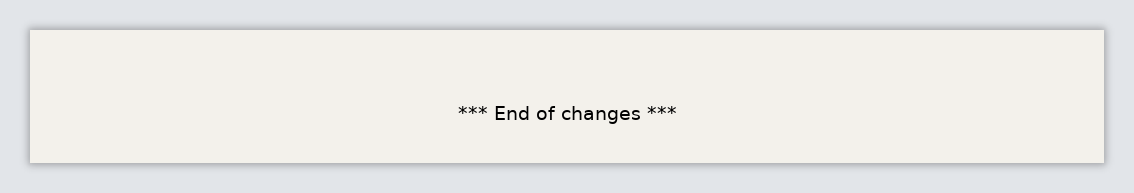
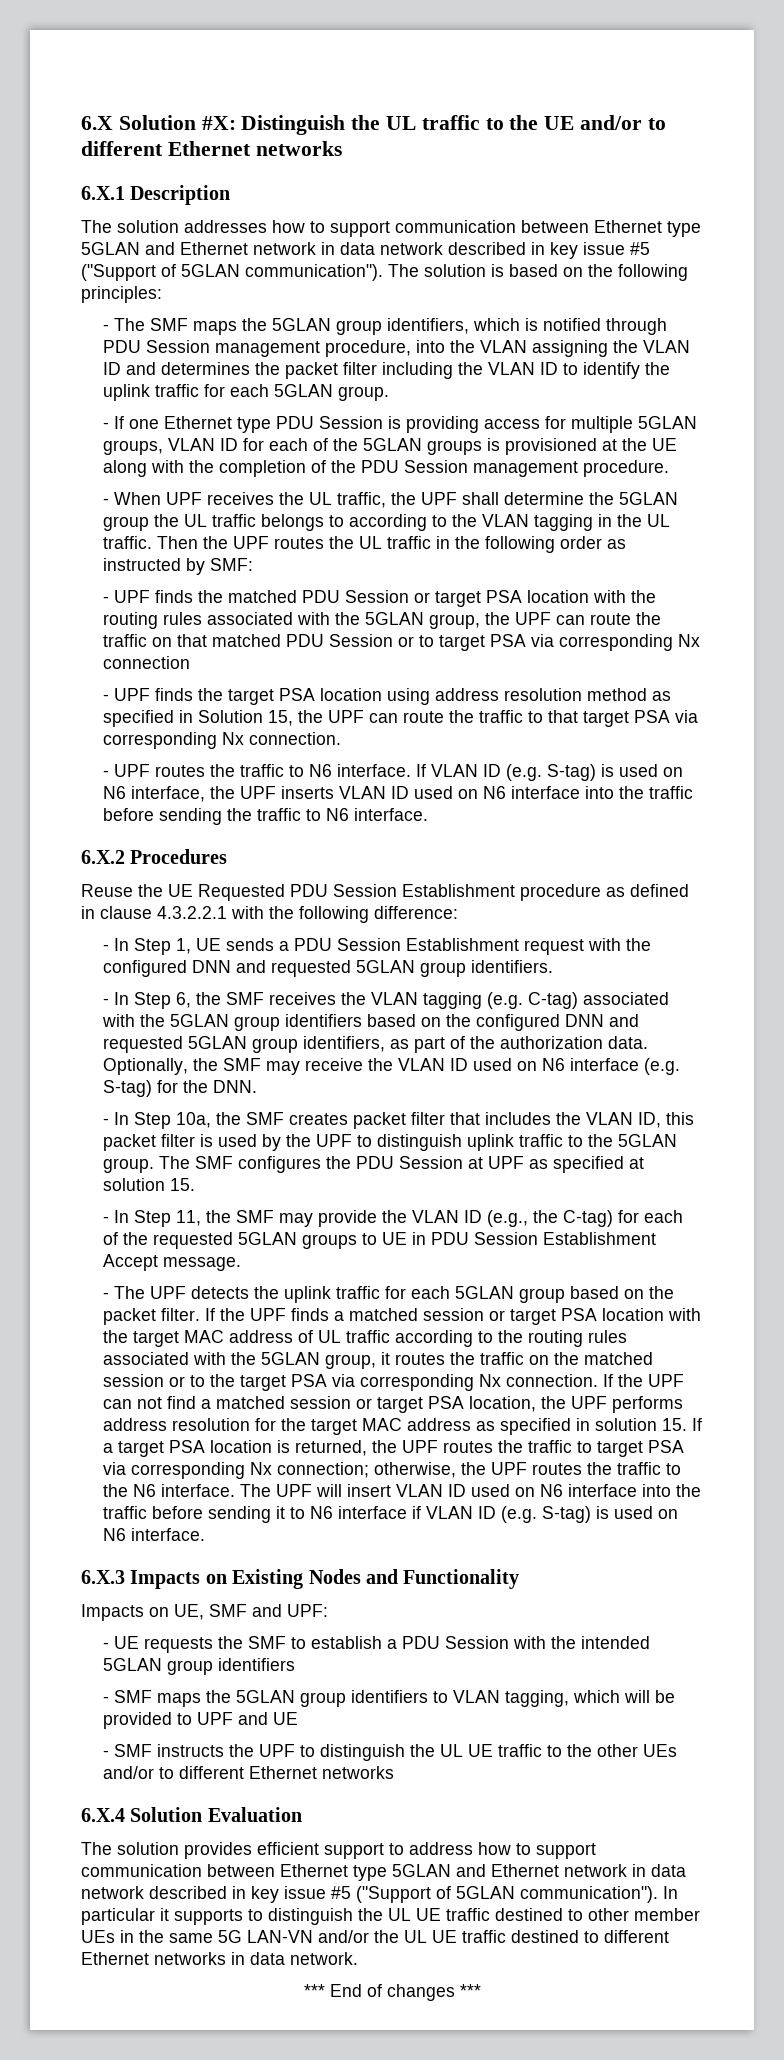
(457, 113) none -> [81,115,666,135] [81,141,342,156] [81,185,231,205] [81,220,701,237] [81,242,650,259] [81,264,688,281] [81,286,162,303] [103,318,668,335] [103,340,691,357] [103,362,671,379] [103,384,390,401] [103,416,698,433] [103,438,678,455] [103,460,670,477] [103,492,679,508] [103,514,671,531] [103,536,627,553] [103,558,254,575] [103,590,657,607] [103,612,662,629] [103,634,701,651] [103,656,191,669] [103,688,672,705] [103,710,699,727] [103,732,342,749] [103,764,684,781] [103,786,694,802] [103,808,429,825] [81,849,228,864] [81,884,689,901] [81,906,458,923] [103,938,652,955] [103,960,554,977] [103,992,670,1009] [102,1014,640,1031] [103,1036,649,1053] [103,1058,681,1075] [103,1080,258,1097] [103,1112,695,1129] [103,1134,678,1151] [103,1156,645,1173] [103,1178,196,1191] [103,1210,684,1227] [103,1232,657,1249] [103,1254,242,1271] [103,1286,675,1303] [103,1308,702,1325] [103,1330,628,1347] [103,1352,654,1369] [103,1374,685,1391] [103,1396,684,1413] [103,1418,703,1435] [103,1440,685,1457] [103,1462,682,1479] [103,1484,702,1497] [103,1506,679,1523] [103,1528,206,1541] [81,1569,520,1589] [81,1604,328,1621] [103,1636,651,1653] [103,1658,296,1675] [103,1690,676,1707] [103,1712,299,1729] [103,1744,678,1761] [103,1766,395,1779] [81,1807,302,1822] [81,1842,596,1859] [81,1864,686,1881] [81,1886,678,1903] [81,1908,700,1925] [81,1930,669,1943] [81,1952,358,1965] 6.X Solution #X: Distinguish the UL traffic to the UE and/or to different Ethernet networks // 6.X.1 Description // The solution addresses how to support communication between Ethernet type 5GLAN and Ethernet network in data network described in key issue #5 ("Support of 5GLAN communication"). The solution is based on the following principles: // - The SMF maps the 5GLAN group identifiers, which is notified through PDU Session management procedure, into the VLAN assigning the VLAN ID and determines the packet filter including the VLAN ID to identify the uplink traffic for each 5GLAN group. // - If one Ethernet type PDU Session is providing access for multiple 5GLAN groups, VLAN ID for each of the 5GLAN groups is provisioned at the UE along with the completion of the PDU Session management procedure. // - When UPF receives the UL traffic, the UPF shall determine the 5GLAN group the UL traffic belongs to according to the VLAN tagging in the UL traffic. Then the UPF routes the UL traffic in the following order as instructed by SMF: // - UPF finds the matched PDU Session or target PSA location with the routing rules associated with the 5GLAN group, the UPF can route the traffic on that matched PDU Session or to target PSA via corresponding Nx connection // - UPF finds the target PSA location using address resolution method as specified in Solution 15, the UPF can route the traffic to that target PSA via corresponding Nx connection. // - UPF routes the traffic to N6 interface. If VLAN ID (e.g. S-tag) is used on N6 interface, the UPF inserts VLAN ID used on N6 interface into the traffic before sending the traffic to N6 interface. // 6.X.2 Procedures // Reuse the UE Requested PDU Session Establishment procedure as defined in clause 4.3.2.2.1 with the following difference: // - In Step 1, UE sends a PDU Session Establishment request with the configured DNN and requested 5GLAN group identifiers. // - In Step 6, the SMF receives the VLAN tagging (e.g. C-tag) associated with the 5GLAN group identifiers based on the configured DNN and requested 5GLAN group identifiers, as part of the authorization data. Optionally, the SMF may receive the VLAN ID used on N6 interface (e.g. S-tag) for the DNN. // - In Step 10a, the SMF creates packet filter that includes the VLAN ID, this packet filter is used by the UPF to distinguish uplink traffic to the 5GLAN group. The SMF configures the PDU Session at UPF as specified at solution 15. // - In Step 11, the SMF may provide the VLAN ID (e.g., the C-tag) for each of the requested 5GLAN groups to UE in PDU Session Establishment Accept message. // - The UPF detects the uplink traffic for each 5GLAN group based on the packet filter. If the UPF finds a matched session or target PSA location with the target MAC address of UL traffic according to the routing rules associated with the 5GLAN group, it routes the traffic on the matched session or to the target PSA via corresponding Nx connection. If the UPF can not find a matched session or target PSA location, the UPF performs address resolution for the target MAC address as specified in solution 15. If a target PSA location is returned, the UPF routes the traffic to target PSA via corresponding Nx connection; otherwise, the UPF routes the traffic to the N6 interface. The UPF will insert VLAN ID used on N6 interface into the traffic before sending it to N6 interface if VLAN ID (e.g. S-tag) is used on N6 interface. // 6.X.3 Impacts on Existing Nodes and Functionality // Impacts on UE, SMF and UPF: // - UE requests the SMF to establish a PDU Session with the intended 5GLAN group identifiers // - SMF maps the 5GLAN group identifiers to VLAN tagging, which will be provided to UPF and UE // - SMF instructs the UPF to distinguish the UL UE traffic to the other UEs and/or to different Ethernet networks // 6.X.4 Solution Evaluation // The solution provides efficient support to address how to support communication between Ethernet type 5GLAN and Ethernet network in data network described in key issue #5 ("Support of 5GLAN communication"). In particular it supports to distinguish the UL UE traffic destined to other member UEs in the same 5G LAN-VN and/or the UL UE traffic destined to different Ethernet networks in data network. //

